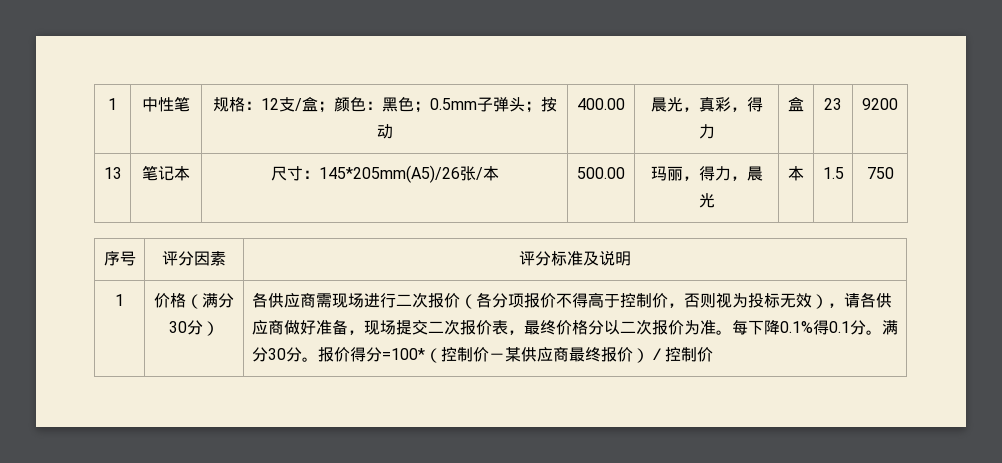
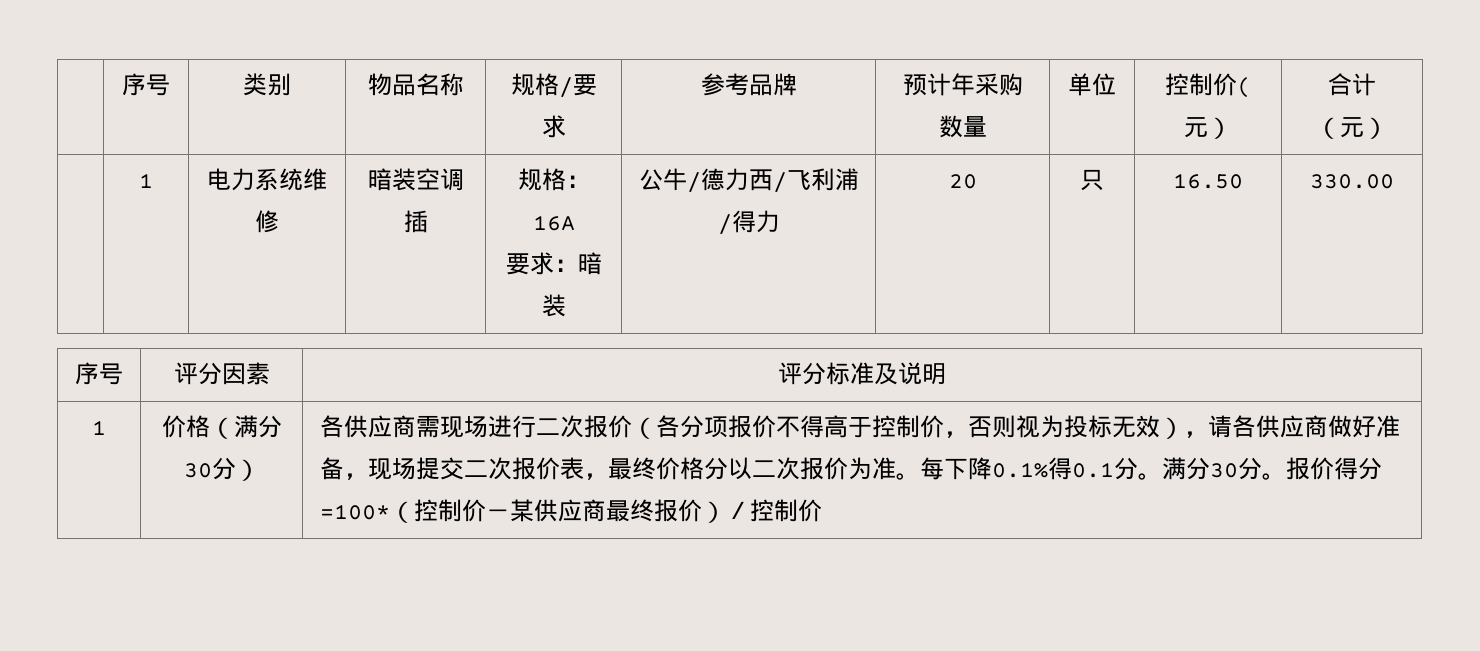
[108,98,117,110] [142,96,190,112] [212,97,557,113] [376,124,393,139] [577,98,625,110] [650,97,763,112] [698,124,715,139] [788,97,804,112] [824,98,842,110] [862,98,898,110] [103,167,122,179] [142,165,190,181] [270,165,499,183] [577,167,625,179] [650,166,763,181] [698,193,715,208] [788,166,804,181] [822,167,844,179] [866,167,894,179] 1 | 中性笔 | 规格：12支/盒；颜色：黑色；0.5mm子弹头；按动 | 400.00 | 晨光，真彩，得力 | 盒 | 23 | 9200 // 13 | 笔记本 | 尺寸：145*205mm(A5)/26张/本 | 500.00 | 玛丽，得力，晨光 | 本 | 1.5 | 750 -> [122,73,170,96] [243,73,291,96] [367,73,464,96] [510,73,597,98] [541,115,566,138] [700,73,797,96] [902,73,1023,96] [938,115,987,138] [1068,73,1116,96] [1165,73,1251,98] [1184,117,1232,139] [1328,73,1376,96] [1316,117,1388,139] [139,173,153,188] [207,168,327,191] [255,210,279,233] [367,168,464,191] [403,210,428,233] [517,168,590,191] [532,215,575,231] [505,252,602,275] [541,294,566,317] [638,168,859,193] [717,210,780,235] [948,174,977,189] [1080,169,1104,191] [1173,173,1243,189] [1310,174,1394,189] | 序号 | 类别 | 物品名称 | 规格/要求 | 参考品牌 | 预计年采购数量 | 单位 | 控制价(元） | 合计（元） // | 1 | 电力系统维修 | 暗装空调插 | 规格：16A // 要求：暗装 | 公牛/德力西/飞利浦/得力 | 20 | 只 | 16.50 | 330.00

